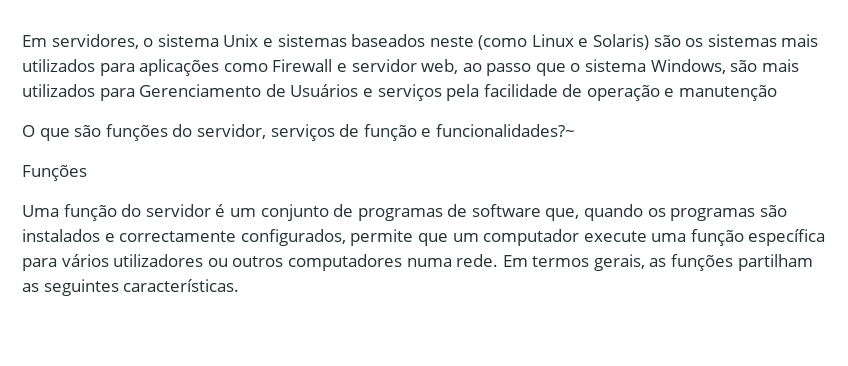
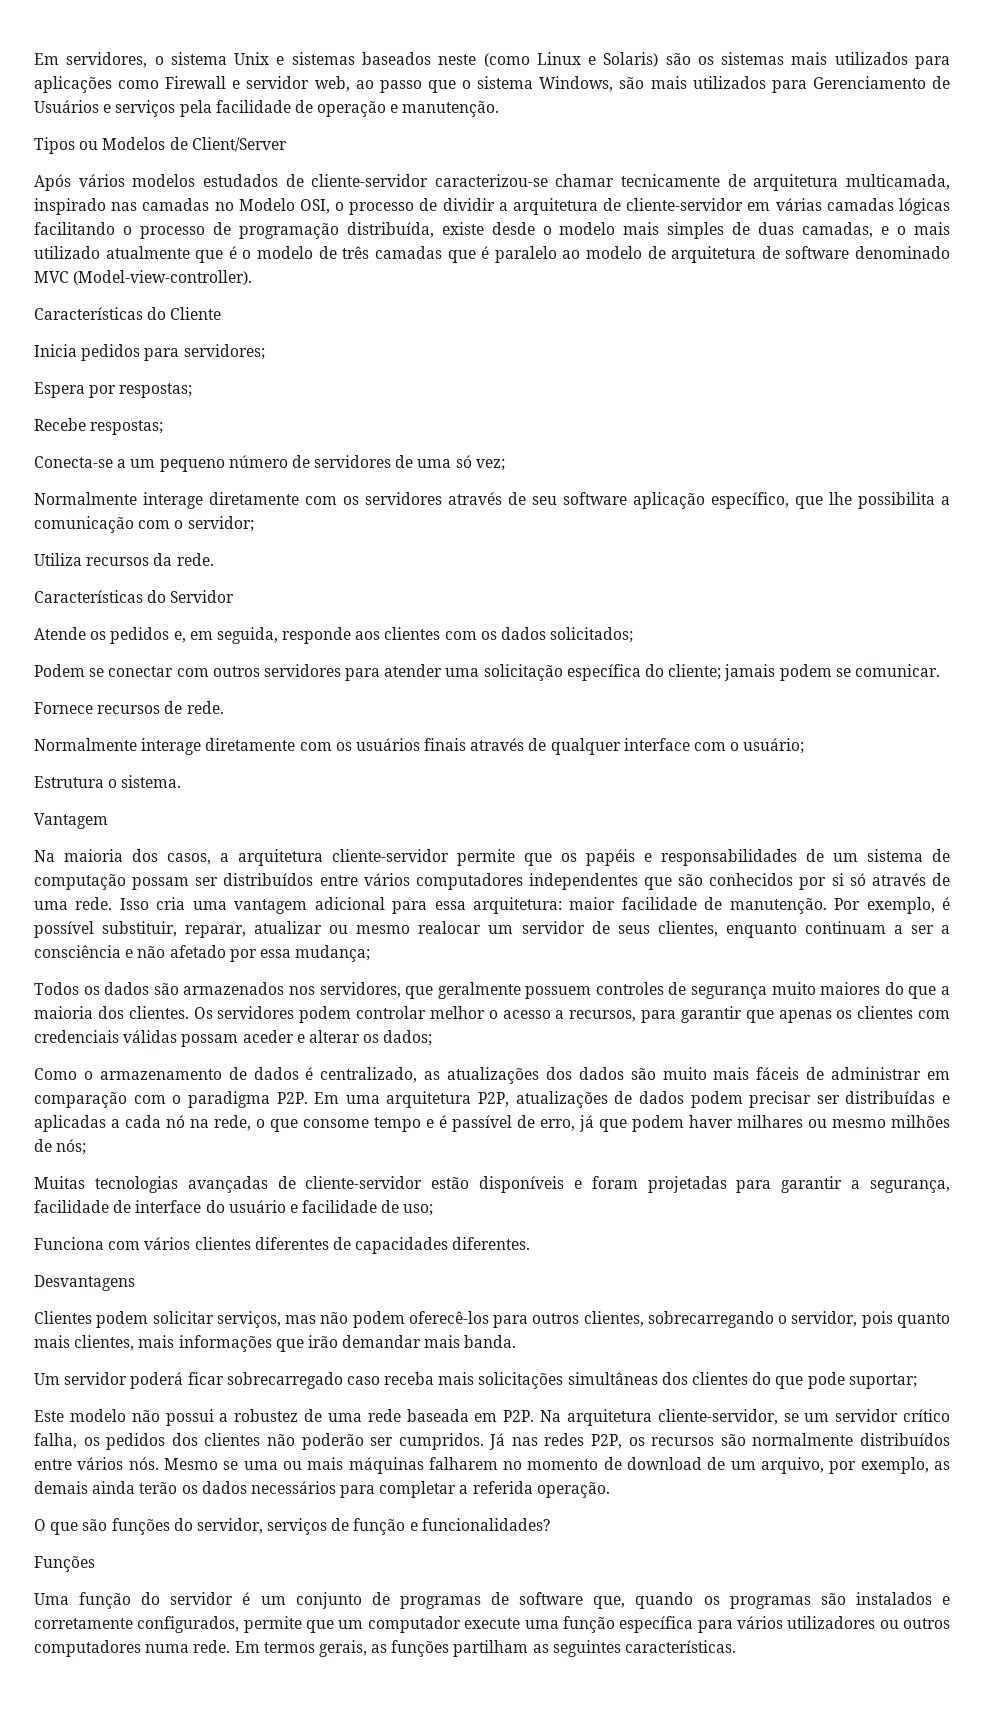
[679,85,778,101] manutenção -> [402,101,500,117] [34,137,287,154] [34,174,950,191] [34,198,950,215] [34,222,951,239] [34,246,950,263] [34,270,253,285] [34,307,222,320] [34,344,265,361] [34,382,193,398] [34,418,164,435] [34,455,505,472] [34,492,950,509] [34,516,254,533] [34,553,214,566] [34,590,235,603] [34,627,634,644] [34,664,940,681] [34,701,224,714] [34,738,805,755] [34,775,182,788] [34,813,108,829] [34,849,950,866] [34,873,950,890] [34,897,950,914] [34,921,950,938] [34,945,371,962] [34,982,951,999] [34,1006,951,1023] [34,1030,433,1047] [34,1067,950,1084] [34,1091,950,1108] [34,1115,950,1132] [34,1139,87,1155] [34,1176,950,1193] [34,1200,434,1216] [34,1237,531,1254] [34,1275,135,1291] [34,1311,950,1328] [34,1335,517,1352] [34,1372,917,1389] [34,1409,951,1426] [34,1433,951,1450] [34,1457,950,1474] [34,1481,610,1498] manutenção. // Tipos ou Modelos de Client/Server // Após vários modelos estudados de cliente-servidor caracterizou-se chamar tecnicamente de arquitetura multicamada, inspirado nas camadas no Modelo OSI, o processo de dividir a arquitetura de cliente-servidor em várias camadas lógicas facilitando o processo de programação distribuída, existe desde o modelo mais simples de duas camadas, e o mais utilizado atualmente que é o modelo de três camadas que é paralelo ao modelo de arquitetura de software denominado MVC (Model-view-controller). // Características do Cliente // Inicia pedidos para servidores; // Espera por respostas; // Recebe respostas; // Conecta-se a um pequeno número de servidores de uma só vez; // Normalmente interage diretamente com os servidores através de seu software aplicação específico, que lhe possibilita a comunicação com o servidor; // Utiliza recursos da rede. // Características do Servidor // Atende os pedidos e, em seguida, responde aos clientes com os dados solicitados; // Podem se conectar com outros servidores para atender uma solicitação específica do cliente; jamais podem se comunicar. // Fornece recursos de rede. // Normalmente interage diretamente com os usuários finais através de qualquer interface com o usuário; // Estrutura o sistema. // Vantagem // Na maioria dos casos, a arquitetura cliente-servidor permite que os papéis e responsabilidades de um sistema de computação possam ser distribuídos entre vários computadores independentes que são conhecidos por si só através de uma rede. Isso cria uma vantagem adicional para essa arquitetura: maior facilidade de manutenção. Por exemplo, é possível substituir, reparar, atualizar ou mesmo realocar um servidor de seus clientes, enquanto continuam a ser a consciência e não afetado por essa mudança; // Todos os dados são armazenados nos servidores, que geralmente possuem controles de segurança muito maiores do que a maioria dos clientes. Os servidores podem controlar melhor o acesso a recursos, para garantir que apenas os clientes com credenciais válidas possam aceder e alterar os dados; // Como o armazenamento de dados é centralizado, as atualizações dos dados são muito mais fáceis de administrar em comparação com o paradigma P2P. Em uma arquitetura P2P, atualizações de dados podem precisar ser distribuídas e aplicadas a cada nó na rede, o que consome tempo e é passível de erro, já que podem haver milhares ou mesmo milhões de nós; // Muitas tecnologias avançadas de cliente-servidor estão disponíveis e foram projetadas para garantir a segurança, facilidade de interface do usuário e facilidade de uso; // Funciona com vários clientes diferentes de capacidades diferentes. // Desvantagens // Clientes podem solicitar serviços, mas não podem oferecê-los para outros clientes, sobrecarregando o servidor, pois quanto mais clientes, mais informações que irão demandar mais banda. // Um servidor poderá ficar sobrecarregado caso receba mais solicitações simultâneas dos clientes do que pode suportar; // Este modelo não possui a robustez de uma rede baseada em P2P. Na arquitetura cliente-servidor, se um servidor crítico falha, os pedidos dos clientes não poderão ser cumpridos. Já nas redes P2P, os recursos são normalmente distribuídos entre vários nós. Mesmo se uma ou mais máquinas falharem no momento de download de um arquivo, por exemplo, as demais ainda terão os dados necessários para completar a referida operação.
[435,124,575,137] funcionalidades?~ -> [421,1518,550,1531] funcionalidades?
[119,231,237,242] correctamente -> [34,1618,133,1629] corretamente

